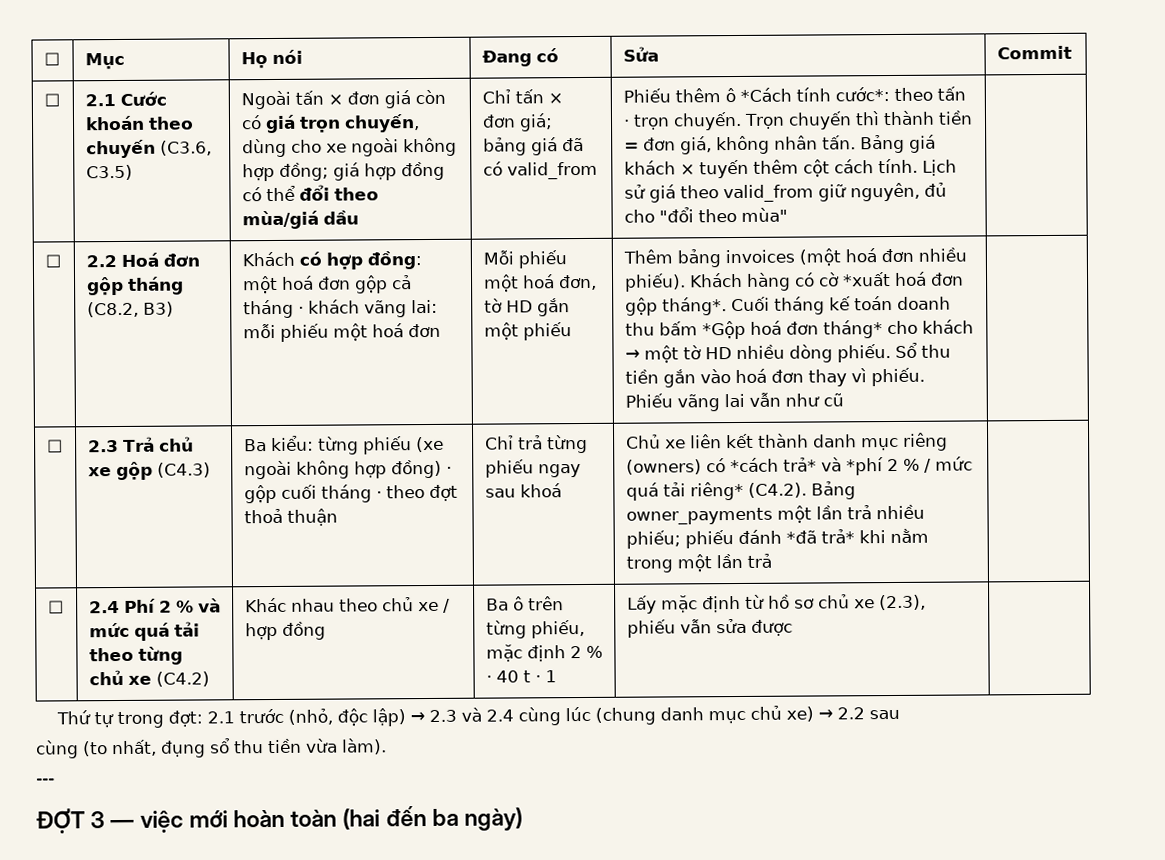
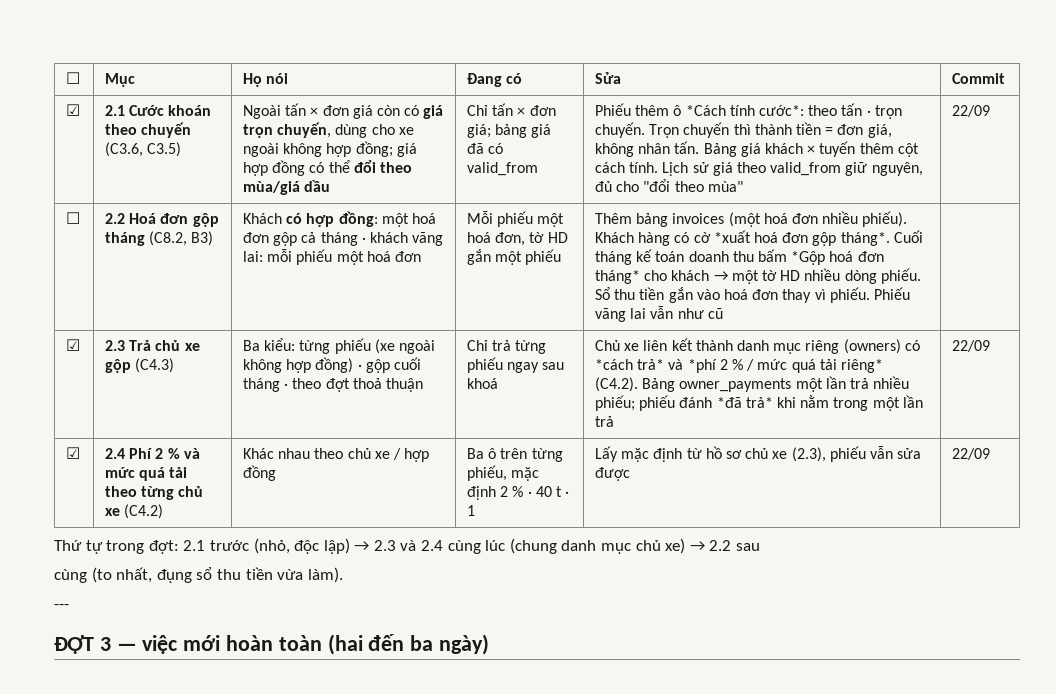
[43,93,60,107] ☐ -> [66,104,81,116] ☑
(788, 214) none -> [952,105,991,117] 22/09
[46,439,63,453] ☐ -> [66,339,81,351] ☑
[47,600,64,614] // ☐ -> [952,340,991,352] [66,447,81,459] 22/09 // ☑
(793, 628) none -> [952,448,991,460] 22/09

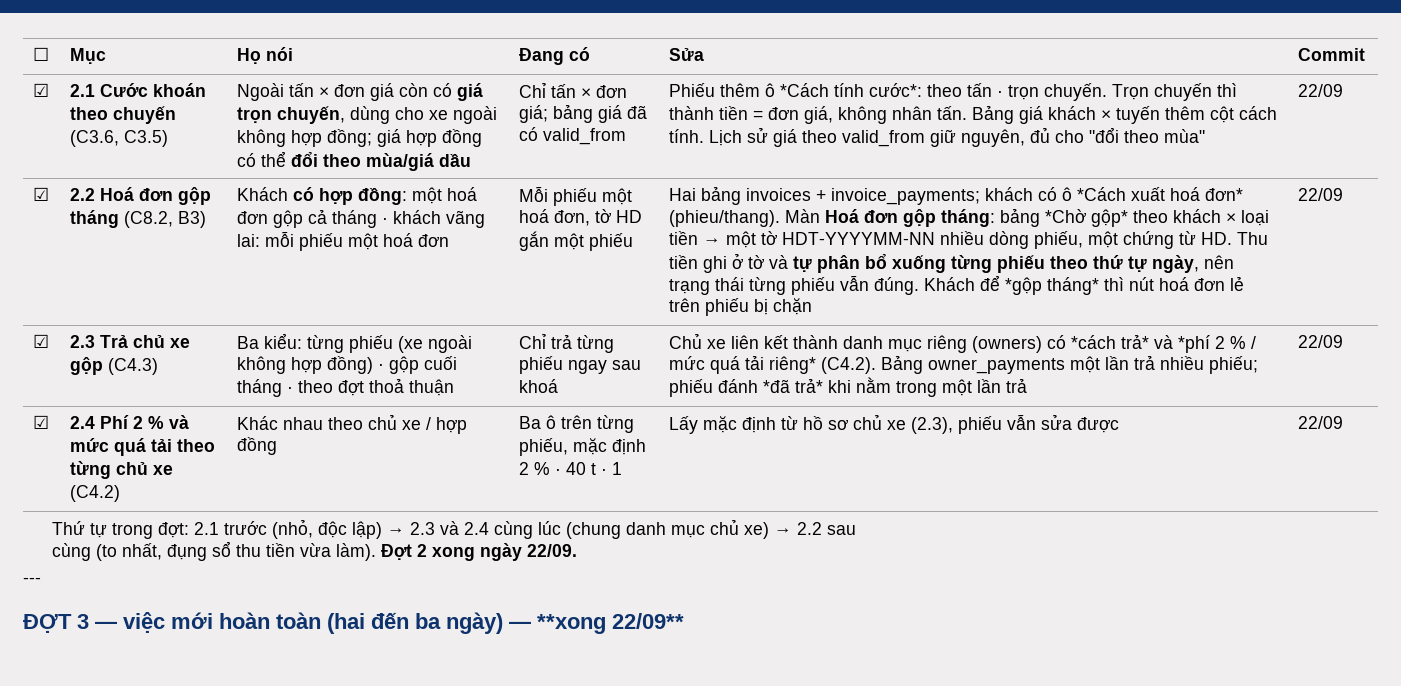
[66,212,81,224] ☐ -> [33,187,50,201] ☑
[595,213,633,224] Thêm -> [669,188,697,201] Hai
[728,211,908,227] [595,230,923,246] [595,249,884,265] [595,270,710,284] (một hoá đơn nhiều phiếu). Khách hàng có cờ *xuất hoá đơn gộp tháng*. Cuối tháng kế toán doanh thu bấm *Gộp hoá đơn tháng* cho khách -> [816,187,1244,205] [669,208,1270,227] [669,231,699,245] + invoice_payments; khách có ô *Cách xuất hoá đơn* (phieu/thang). Màn Hoá đơn gộp tháng: bảng *Chờ gộp* theo khách × loại tiền
[780,270,801,281] HD -> [782,232,936,245] HDT-YYYYMM-NN
[880,268,921,284] [595,287,910,303] [595,306,723,322] phiếu. Sổ thu tiền gắn vào hoá đơn thay vì phiếu. Phiếu vãng lai vẫn như cũ | -> [1034,231,1269,249] [669,253,1235,273] [669,275,1245,295] [669,298,813,316] [1298,188,1344,201] phiếu, một chứng từ HD. Thu tiền ghi ở tờ và tự phân bổ xuống từng phiếu theo thứ tự ngày, nên trạng thái từng phiếu vẫn đúng. Khách để *gộp tháng* thì nút hoá đơn lẻ trên phiếu bị chặn | 22/09
(343, 575) none -> [381,543,578,561] Đợt 2 xong ngày 22/09.
(490, 644) none -> [509,613,684,634] — **xong 22/09**

